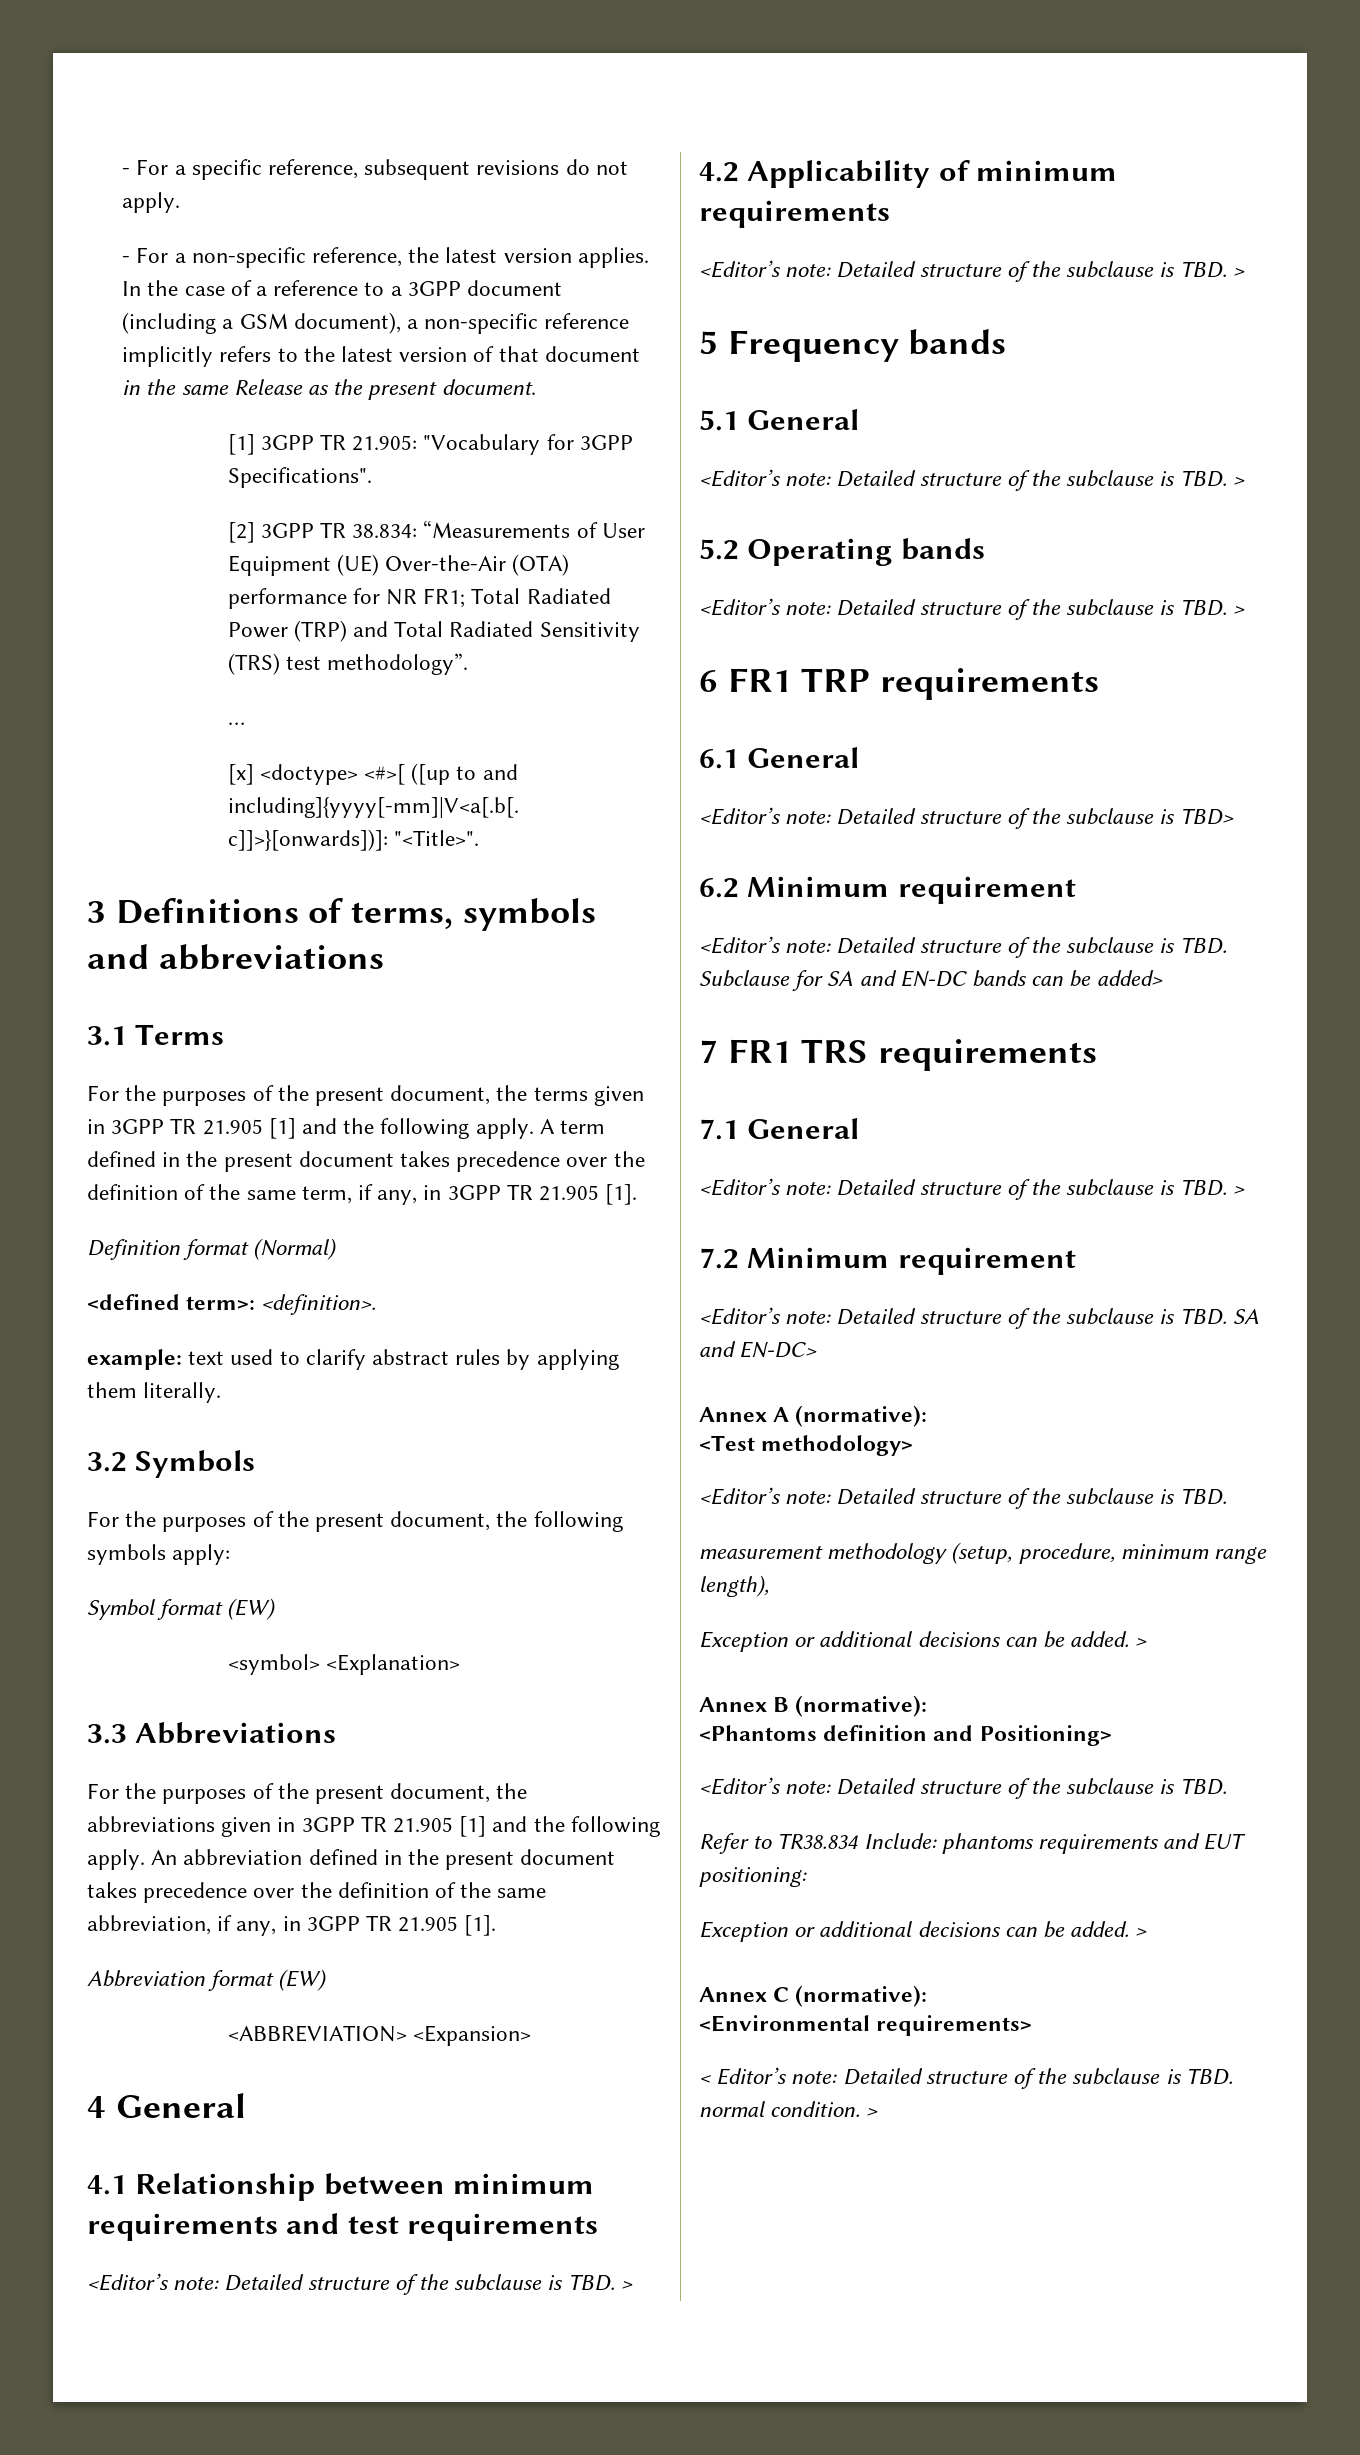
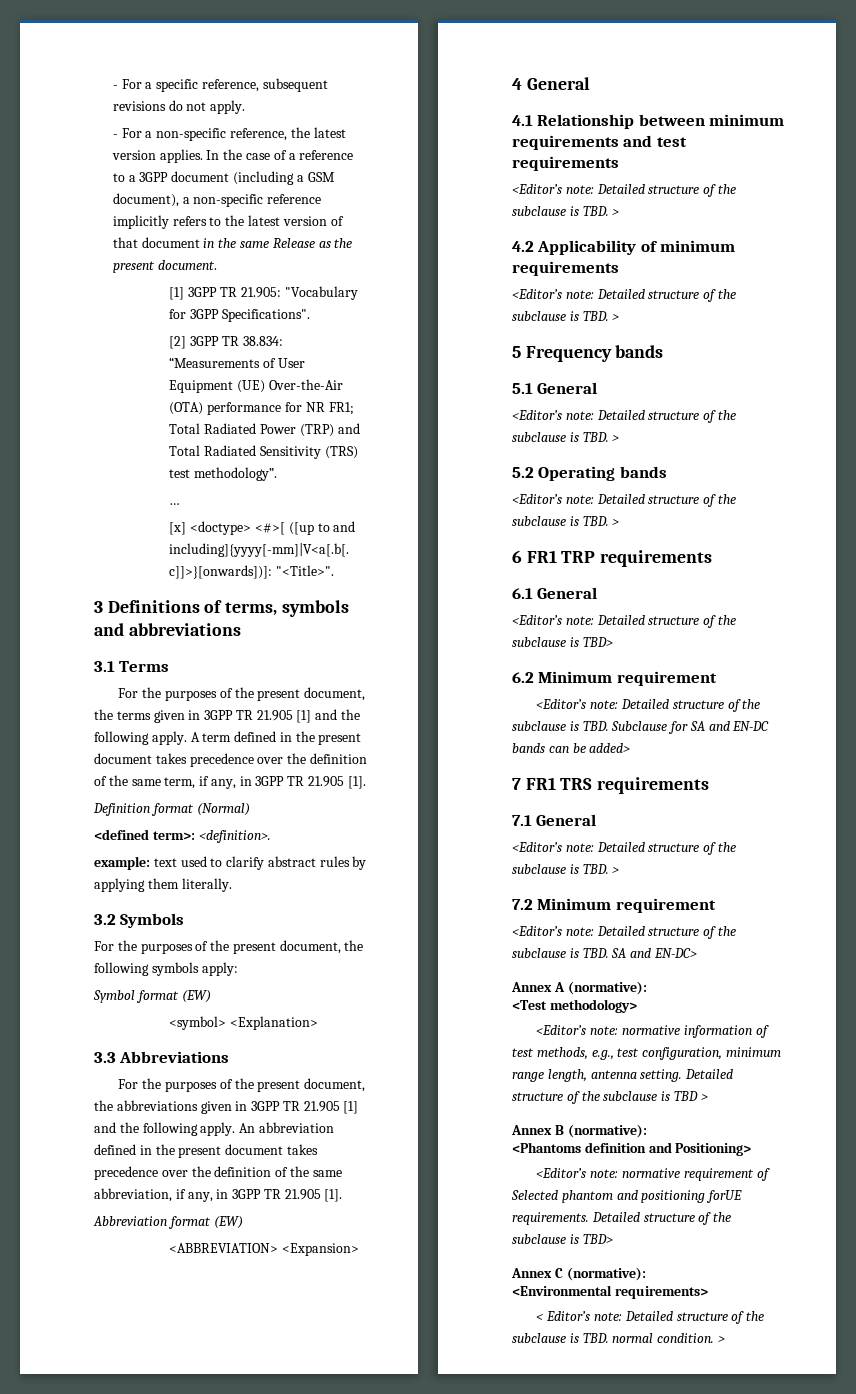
[836,1488,1227,1509] [699,1542,1268,1564] [699,1575,769,1597] [699,1631,1130,1652] Detailed structure of the subclause is TBD. // measurement methodology (setup, procedure, minimum range length), // Exception or additional decisions can be added. -> [621,1025,769,1038] [512,1047,781,1060] [512,1069,734,1082] [512,1091,698,1104] normative information of test methods, e.g., test configuration, minimum range length, antenna setting. Detailed structure of the subclause is TBD
[836,1778,1227,1799] [699,1833,1247,1854] [699,1867,807,1887] [699,1921,1148,1942] Detailed structure of the subclause is TBD. // Refer to TR38.834 Include: phantoms requirements and EUT positioning: // Exception or additional decisions can be added. > -> [621,1168,770,1181] [511,1190,743,1203] [512,1212,732,1225] [512,1234,613,1244] normative requirement of Selected phantom and positioning forUE requirements. Detailed structure of the subclause is TBD>

